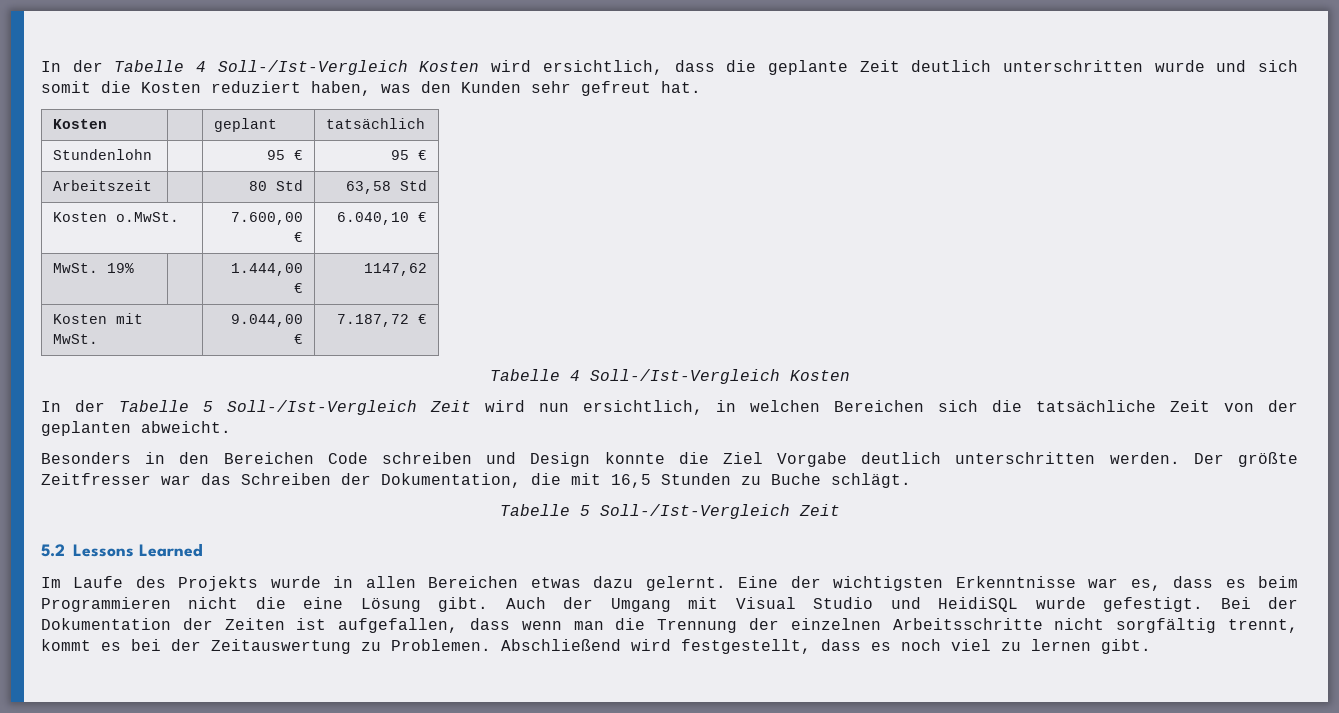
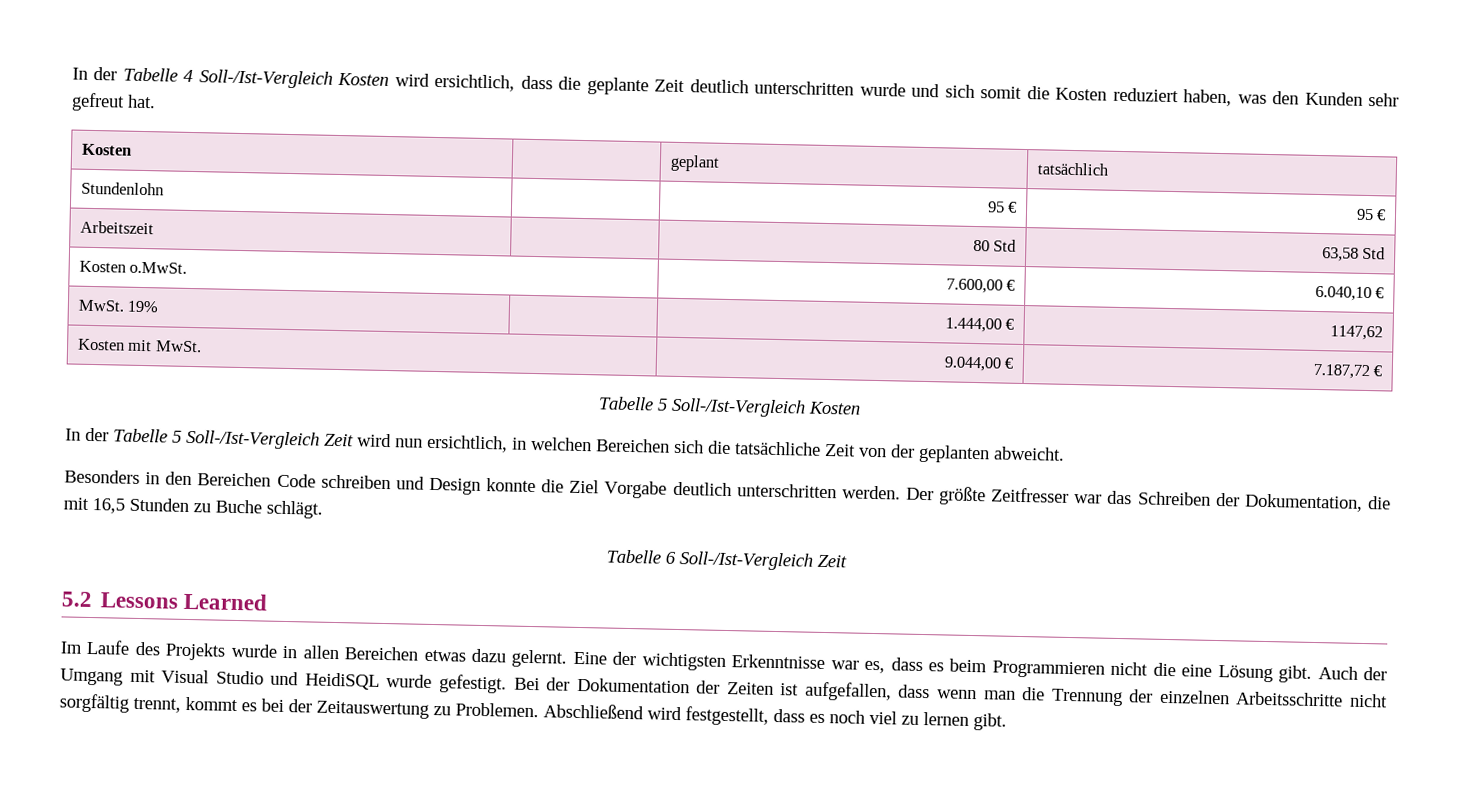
[569,370,580,381] 4 -> [656,398,668,411] 5
[579,505,590,516] 5 -> [664,551,676,564] 6

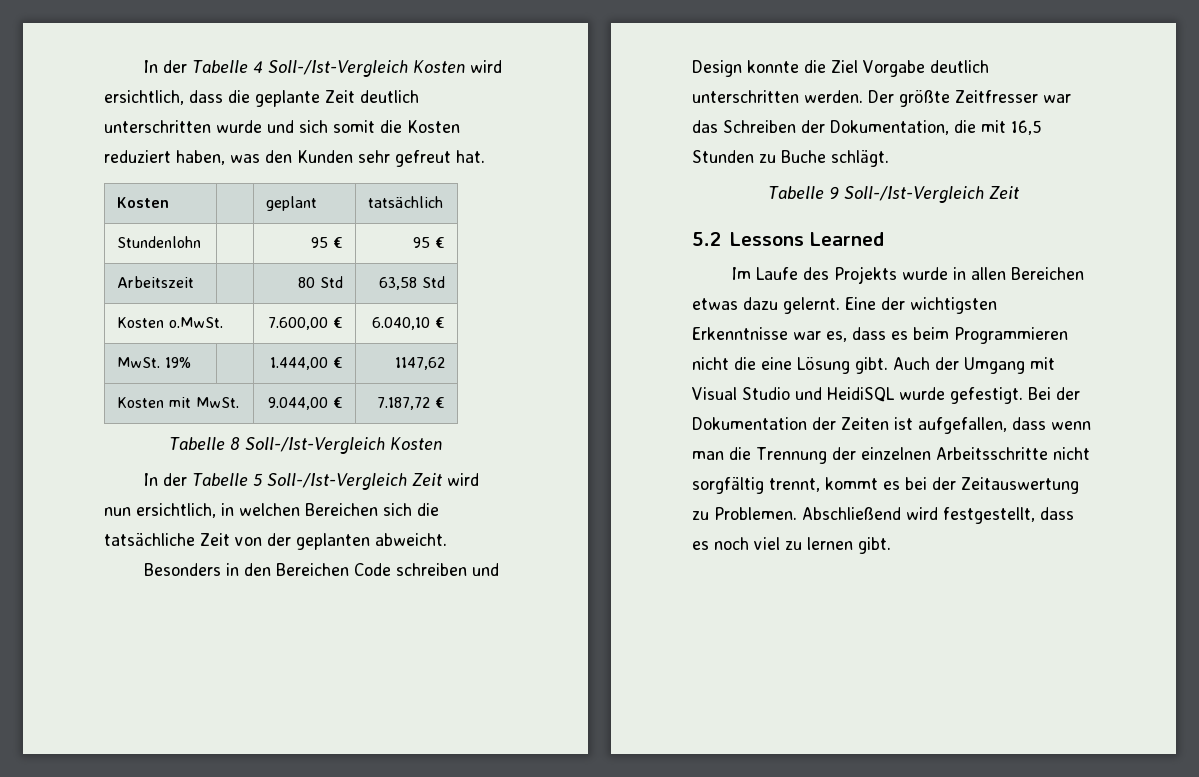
[656,398,668,411] 5 -> [229,437,240,450] 8
[664,551,676,564] 6 -> [828,186,839,199] 9

